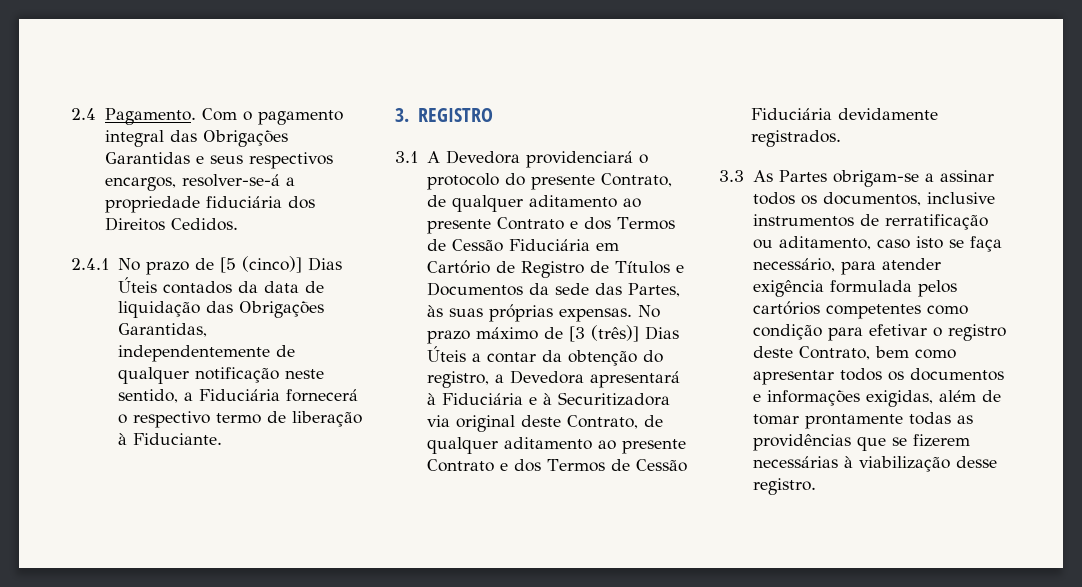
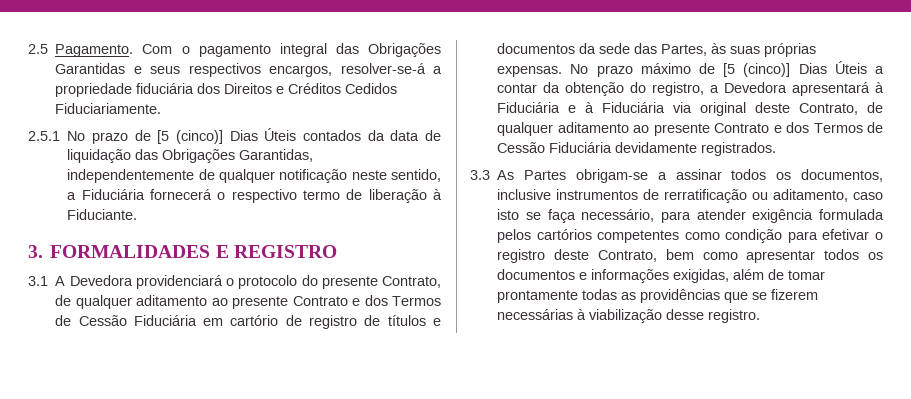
[71,108,96,120] 2.4 -> [28,44,48,54] 2.5
[170,218,238,231] [71,258,109,270] Cedidos. // 2.4.1 -> [276,83,398,94] [55,103,162,114] [28,131,60,141] e Créditos Cedidos Fiduciariamente. // 2.5.1
(409, 115) none -> [50,245,229,258] FORMALIDADES E
[426,260,684,278] [426,282,523,296] Cartório de Registro de Títulos e Documentos -> [230,315,441,329] [497,43,576,54] cartório de registro de títulos e documentos
[568,325,639,342] [3 (três)] -> [723,63,791,77] [5 (cinco)]
[557,392,670,406] Securitizadora -> [602,102,666,113] Fiduciária

